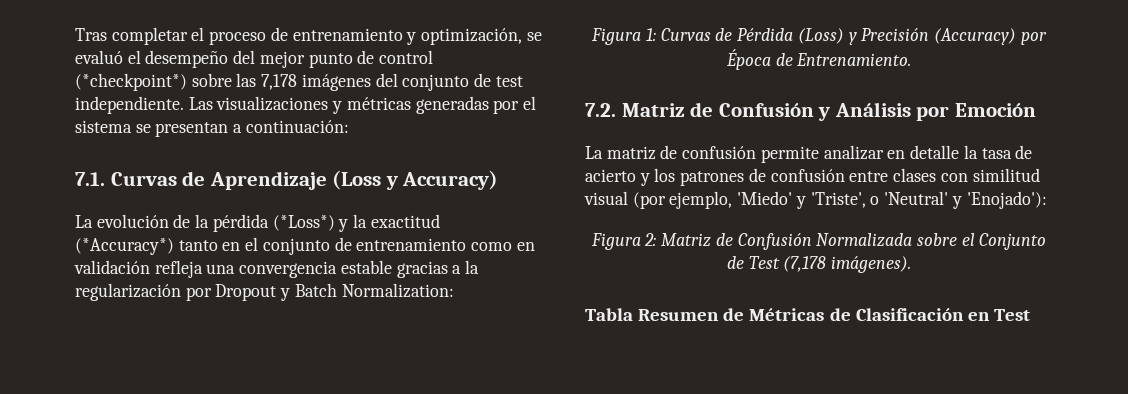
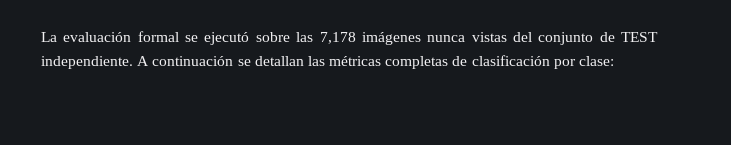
[75,27,542,45] [75,50,434,68] [75,73,187,91] Tras completar el proceso de entrenamiento y optimización, se evaluó el desempeño del mejor punto de control (*checkpoint*) -> [41,31,250,45] La evaluación formal se ejecutó
(371, 82) none -> [427,32,507,42] nunca vistas
[495,76,523,87] [75,96,537,114] [75,120,349,137] [75,170,499,190] [75,214,440,232] [75,237,535,255] [74,260,480,278] [75,283,454,301] [591,28,1047,45] [725,49,912,70] [585,102,1036,121] [585,145,1033,163] [585,168,1040,186] [584,191,1047,209] [590,233,1047,250] [726,256,912,273] [585,308,1030,321] test independiente. Las visualizaciones y métricas generadas por el sistema se presentan a continuación: // 7.1. Curvas de Aprendizaje (Loss y Accuracy) // La evolución de la pérdida (*Loss*) y la exactitud (*Accuracy*) tanto en el conjunto de entrenamiento como en validación refleja una convergencia estable gracias a la regularización por Dropout y Batch Normalization: // Figura 1: Curvas de Pérdida (Loss) y Precisión (Accuracy) por Época de Entrenamiento. // 7.2. Matriz de Confusión y Análisis por Emoción // La matriz de confusión permite analizar en detalle la tasa de acierto y los patrones de confusión entre clases con similitud visual (por ejemplo, 'Miedo' y 'Triste', o 'Neutral' y 'Enojado'): // Figura 2: Matriz de Confusión Normalizada sobre el Conjunto de Test (7,178 imágenes). // Tabla Resumen de Métricas de Clasificación en Test -> [621,32,658,42] [41,55,615,69] TEST independiente. A continuación se detallan las métricas completas de clasificación por clase:

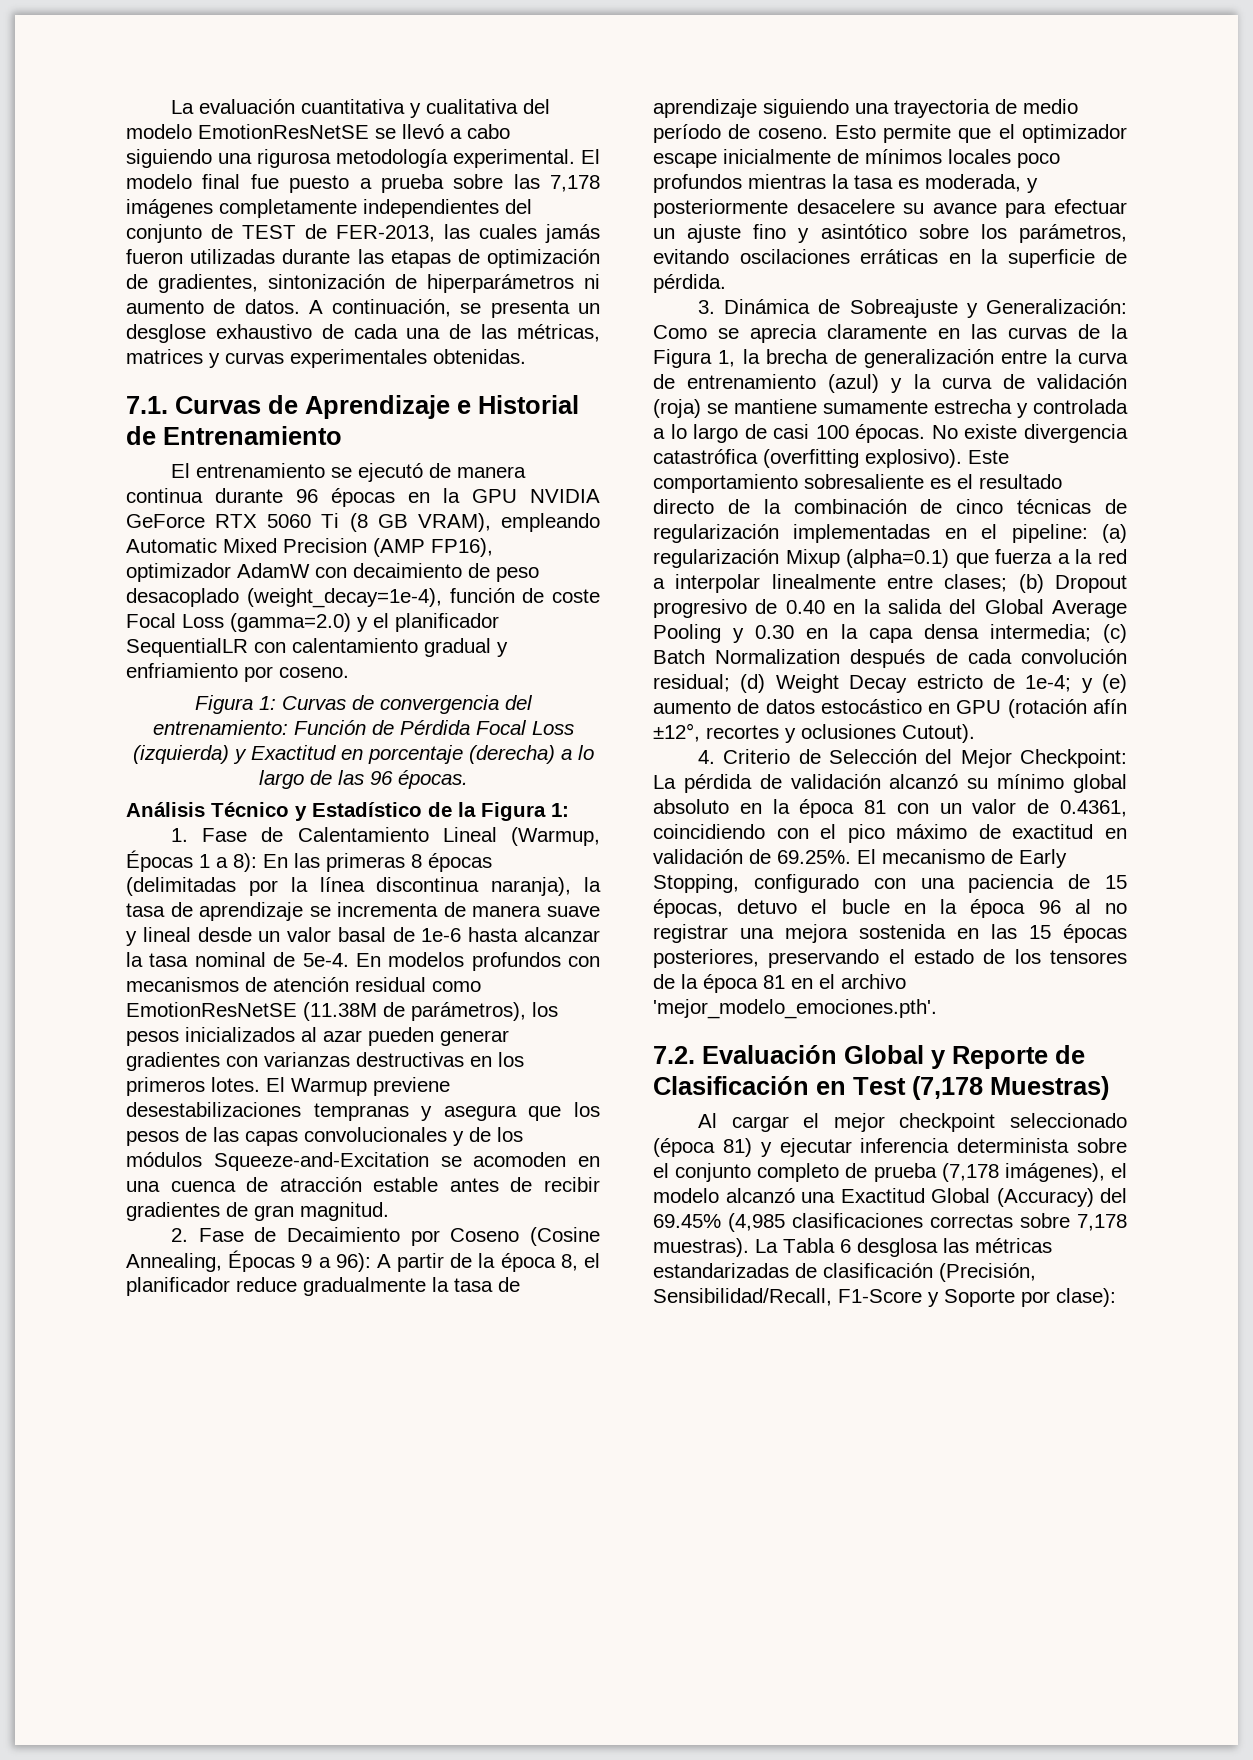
[137,31,250,45] formal se ejecutó -> [301,99,551,118] [126,124,510,139] [126,149,600,168] [126,174,444,193] cuantitativa y cualitativa del modelo EmotionResNetSE se llevó a cabo siguiendo una rigurosa metodología experimental. El modelo final fue puesto a prueba
[427,32,507,42] nunca vistas -> [219,199,499,218] completamente independientes
[41,56,304,69] independiente. A continuación se detallan -> [305,224,600,243] [126,249,600,268] [126,274,600,293] [126,299,600,318] [126,324,600,343] [126,349,526,368] [126,395,579,419] [126,426,342,445] [171,463,527,482] [126,488,600,507] [126,513,600,532] [126,538,493,557] [126,563,539,582] [126,588,600,608] [126,613,499,632] [126,638,508,657] [126,663,349,682] [194,695,533,714] [152,720,574,735] [132,745,594,764] [258,770,468,789] [126,802,569,821] [171,827,600,846] [126,850,492,872] [126,877,601,896] [126,902,600,921] [126,927,600,946] [126,952,600,971] [126,977,481,992] [126,1002,558,1021] [126,1027,509,1046] [126,1052,524,1071] [126,1077,450,1096] [126,1102,601,1121] [126,1127,523,1146] [126,1152,600,1171] [126,1177,600,1192] [126,1202,389,1221] [171,1227,600,1246] [126,1250,600,1272] [126,1277,520,1296] [653,99,1078,118] [653,124,1127,143] [653,149,1060,168] [653,174,1038,193] [653,199,1127,218] [653,224,1127,243] [653,249,1127,268] [653,274,726,293] [698,299,1127,318] [653,324,1128,343] [653,349,1128,368] [653,374,1127,393] [653,399,1128,418] [653,424,1128,443] [653,449,1009,468] [653,474,1062,493] [653,499,1127,514] [653,524,1127,543] [653,549,1127,568] [653,574,1127,593] [653,599,1127,618] [653,624,1127,643] [653,649,1127,668] [653,674,1127,693] [653,699,1127,718] [653,723,975,743] [698,749,1127,768] [653,774,1127,793] [653,799,1127,818] [653,824,1127,843] [653,849,1067,868] [653,874,1127,893] [653,899,1127,918] [653,924,1127,943] [653,949,1127,968] [653,974,906,993] [653,999,937,1019] [653,1045,1085,1069] [653,1076,1109,1100] [698,1113,1127,1132] [653,1138,1127,1157] [653,1163,1127,1182] [653,1188,1127,1207] [653,1213,1127,1232] [653,1238,938,1257] de FER-2013, las cuales jamás fueron utilizadas durante las etapas de optimización de gradientes, sintonización de hiperparámetros ni aumento de datos. A continuación, se presenta un desglose exhaustivo de cada una de las métricas, matrices y curvas experimentales obtenidas. // 7.1. Curvas de Aprendizaje e Historial de Entrenamiento // El entrenamiento se ejecutó de manera continua durante 96 épocas en la GPU NVIDIA GeForce RTX 5060 Ti (8 GB VRAM), empleando Automatic Mixed Precision (AMP FP16), optimizador AdamW con decaimiento de peso desacoplado (weight_decay=1e-4), función de coste Focal Loss (gamma=2.0) y el planificador SequentialLR con calentamiento gradual y enfriamiento por coseno. // Figura 1: Curvas de convergencia del entrenamiento: Función de Pérdida Focal Loss (izquierda) y Exactitud en porcentaje (derecha) a lo largo de las 96 épocas. // Análisis Técnico y Estadístico de la Figura 1: // 1. Fase de Calentamiento Lineal (Warmup, Épocas 1 a 8): En las primeras 8 épocas (delimitadas por la línea discontinua naranja), la tasa de aprendizaje se incrementa de manera suave y lineal desde un valor basal de 1e-6 hasta alcanzar la tasa nominal de 5e-4. En modelos profundos con mecanismos de atención residual como EmotionResNetSE (11.38M de parámetros), los pesos inicializados al azar pueden generar gradientes con varianzas destructivas en los primeros lotes. El Warmup previene desestabilizaciones tempranas y asegura que los pesos de las capas convolucionales y de los módulos Squeeze-and-Excitation se acomoden en una cuenca de atracción estable antes de recibir gradientes de gran magnitud. // 2. Fase de Decaimiento por Coseno (Cosine Annealing, Épocas 9 a 96): A partir de la época 8, el planificador reduce gradualmente la tasa de aprendizaje siguiendo una trayectoria de medio período de coseno. Esto permite que el optimizador escape inicialmente de mínimos locales poco profundos mientras la tasa es moderada, y posteriormente desacelere su avance para efectuar un ajuste fino y asintótico sobre los parámetros, evitando oscilaciones erráticas en la superficie de pérdida. // 3. Dinámica de Sobreajuste y Generalización: Como se aprecia claramente en las curvas de la Figura 1, la brecha de generalización entre la curva de entrenamiento (azul) y la curva de validación (roja) se mantiene sumamente estrecha y controlada a lo largo de casi 100 épocas. No existe divergencia catastrófica (overfitting explosivo). Este comportamiento sobresaliente es el resultado directo de la combinación de cinco técnicas de regularización implementadas en el pipeline: (a) regularización Mixup (alpha=0.1) que fuerza a la red a interpolar linealmente entre clases; (b) Dropout progresivo de 0.40 en la salida del Global Average Pooling y 0.30 en la capa densa intermedia; (c) Batch Normalization después de cada convolución residual; (d) Weight Decay estricto de 1e-4; y (e) aumento de datos estocástico en GPU (rotación afín ±12°, recortes y oclusiones Cutout). // 4. Criterio de Selección del Mejor Checkpoint: La pérdida de validación alcanzó su mínimo global absoluto en la época 81 con un valor de 0.4361, coincidiendo con el pico máximo de exactitud en validación de 69.25%. El mecanismo de Early Stopping, configurado con una paciencia de 15 épocas, detuvo el bucle en la época 96 al no registrar una mejora sostenida en las 15 épocas posteriores, preservando el estado de los tensores de la época 81 en el archivo 'mejor_modelo_emociones.pth'. // 7.2. Evaluación Global y Reporte de Clasificación en Test (7,178 Muestras) // Al cargar el mejor checkpoint seleccionado (época 81) y ejecutar inferencia determinista sobre el conjunto completo de prueba (7,178 imágenes), el modelo alcanzó una Exactitud Global (Accuracy) del 69.45% (4,985 clasificaciones correctas sobre 7,178 muestras). La Tabla 6 desglosa
[385,56,449,69] completas -> [653,1263,789,1278] estandarizadas
[553,56,615,69] por clase: -> [939,1263,1036,1282] [653,1288,1116,1307] (Precisión, Sensibilidad/Recall, F1-Score y Soporte por clase):

